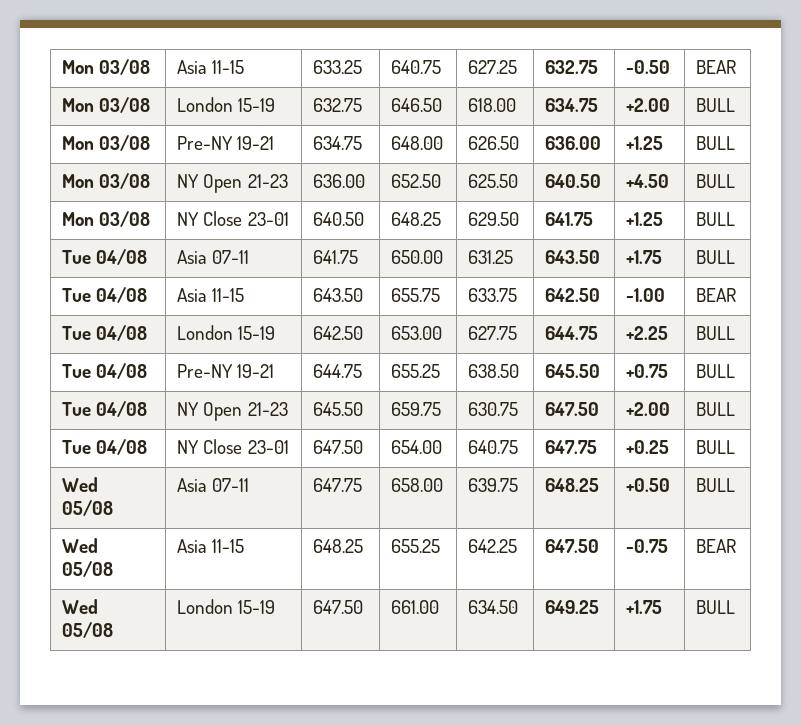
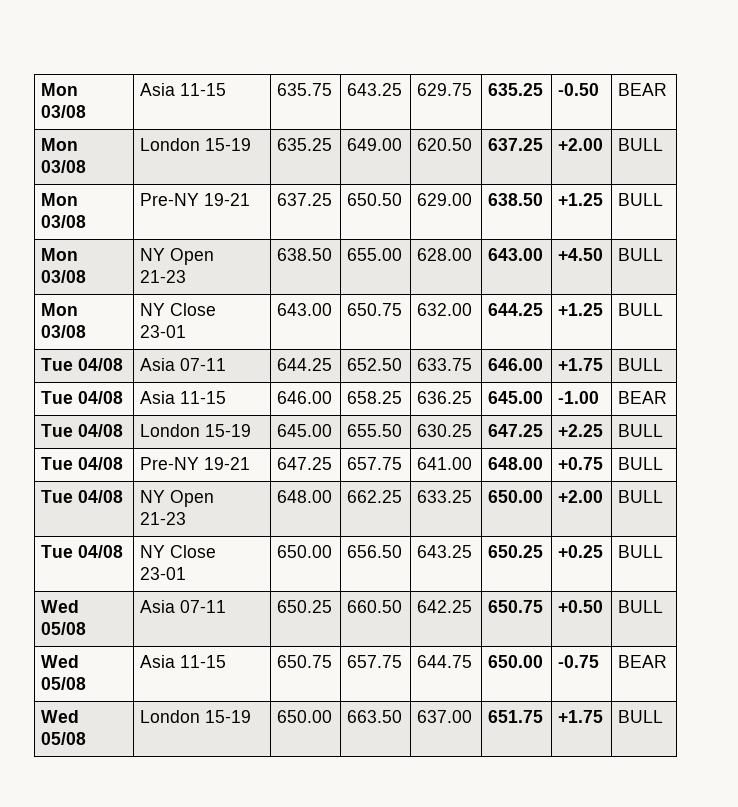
[313,60,363,74] [391,60,442,74] [468,60,518,74] [545,60,599,74] 633.25 | 640.75 | 627.25 | 632.75 -> [277,83,333,96] [347,83,403,96] [417,83,473,96] [488,83,544,96] 635.75 | 643.25 | 629.75 | 635.25
[313,98,363,112] [391,98,443,112] [468,98,517,112] [545,98,599,112] 632.75 | 646.50 | 618.00 | 634.75 -> [277,138,333,151] [347,138,403,151] [417,138,473,151] [488,138,544,151] 635.25 | 649.00 | 620.50 | 637.25
[313,136,363,150] [391,136,444,150] [468,136,520,150] [545,136,602,150] 634.75 | 648.00 | 626.50 | 636.00 -> [277,193,333,206] [347,193,403,206] [417,193,473,206] [488,193,544,206] 637.25 | 650.50 | 629.00 | 638.50
[313,174,366,188] [391,174,442,188] [468,174,519,188] [545,174,602,188] 636.00 | 652.50 | 625.50 | 640.50 -> [277,248,333,261] [347,248,403,261] [417,248,473,261] [488,248,544,261] 638.50 | 655.00 | 628.00 | 643.00
[313,212,365,226] [391,212,442,226] [468,212,520,226] [545,212,594,226] 640.50 | 648.25 | 629.50 | 641.75 -> [277,303,333,316] [347,303,403,316] [417,303,473,316] [488,303,544,316] 643.00 | 650.75 | 632.00 | 644.25
[313,250,359,264] [391,250,444,264] [468,250,514,264] [545,250,601,264] 641.75 | 650.00 | 631.25 | 643.50 -> [277,358,333,371] [347,358,403,371] [417,358,473,371] [488,358,544,371] 644.25 | 652.50 | 633.75 | 646.00
[313,288,364,302] [391,288,441,302] [468,288,518,302] [545,288,601,302] 643.50 | 655.75 | 633.75 | 642.50 -> [277,391,333,404] [347,391,403,404] [417,391,473,404] [488,391,544,404] 646.00 | 658.25 | 636.25 | 645.00
[313,326,364,340] [391,326,443,340] [468,326,518,340] [545,326,599,340] 642.50 | 653.00 | 627.75 | 644.75 -> [277,424,333,437] [347,424,403,437] [417,424,473,437] [488,424,544,437] 645.00 | 655.50 | 630.25 | 647.25
[313,364,363,378] [391,364,441,378] [468,364,520,378] [545,364,601,378] 644.75 | 655.25 | 638.50 | 645.50 -> [277,457,333,470] [347,457,403,470] [417,457,473,470] [488,457,544,470] 647.25 | 657.75 | 641.00 | 648.00
[313,402,364,416] [391,402,442,416] [468,402,519,416] [545,402,600,416] 645.50 | 659.75 | 630.75 | 647.50 -> [277,490,333,503] [347,490,403,503] [417,490,473,503] [488,490,544,503] 648.00 | 662.25 | 633.25 | 650.00
[313,440,364,454] [391,440,443,454] [468,440,519,454] [545,440,598,454] 647.50 | 654.00 | 640.75 | 647.75 -> [277,545,333,558] [347,545,403,558] [417,545,473,558] [488,545,544,558] 650.00 | 656.50 | 643.25 | 650.25
[313,478,363,492] [391,478,444,492] [468,478,519,492] [545,478,600,492] 647.75 | 658.00 | 639.75 | 648.25 -> [277,600,333,613] [347,600,403,613] [417,600,473,613] [488,600,544,613] 650.25 | 660.50 | 642.25 | 650.75
[313,539,364,553] [391,539,441,553] [468,539,518,553] [545,539,600,553] 648.25 | 655.25 | 642.25 | 647.50 -> [277,655,333,668] [347,655,403,668] [417,655,473,668] [488,655,544,668] 650.75 | 657.75 | 644.75 | 650.00
[313,600,364,614] [391,600,440,614] [468,600,519,614] [545,600,600,614] 647.50 | 661.00 | 634.50 | 649.25 -> [277,710,333,723] [347,710,403,723] [417,710,473,723] [488,710,544,723] 650.00 | 663.50 | 637.00 | 651.75

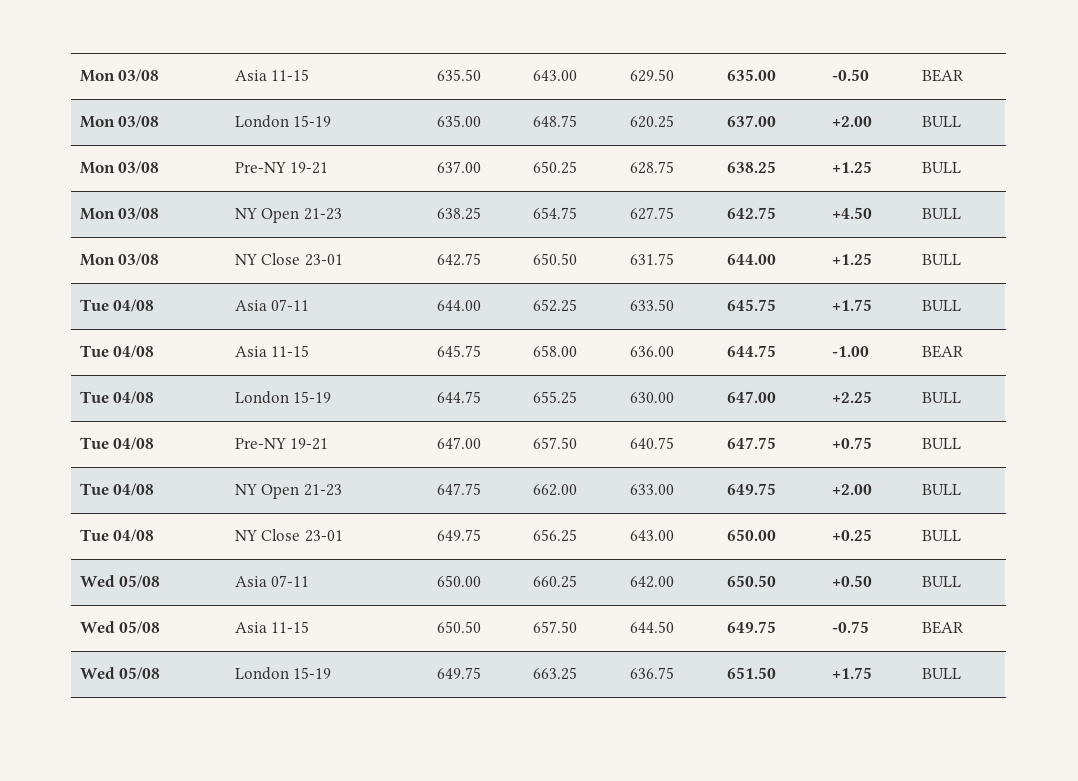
[277,83,333,96] [347,83,403,96] [417,83,473,96] [488,83,544,96] 635.75 | 643.25 | 629.75 | 635.25 -> [436,69,481,81] [532,70,577,81] [629,69,674,82] [726,69,776,81] 635.50 | 643.00 | 629.50 | 635.00
[277,138,333,151] [347,138,403,151] [417,138,473,151] [488,138,544,151] 635.25 | 649.00 | 620.50 | 637.25 -> [436,115,481,127] [532,115,577,127] [629,115,674,128] [726,115,776,127] 635.00 | 648.75 | 620.25 | 637.00
[277,193,333,206] [347,193,403,206] [417,193,473,206] [488,193,544,206] 637.25 | 650.50 | 629.00 | 638.50 -> [436,161,481,173] [532,161,577,174] [629,161,674,174] [726,161,776,173] 637.00 | 650.25 | 628.75 | 638.25
[277,248,333,261] [347,248,403,261] [417,248,473,261] [488,248,544,261] 638.50 | 655.00 | 628.00 | 643.00 -> [436,207,481,220] [532,207,577,219] [629,207,674,220] [726,207,776,219] 638.25 | 654.75 | 627.75 | 642.75
[277,303,333,316] [347,303,403,316] [417,303,473,316] [488,303,544,316] 643.00 | 650.75 | 632.00 | 644.25 -> [436,253,481,266] [532,253,577,265] [629,253,674,265] [726,254,776,265] 642.75 | 650.50 | 631.75 | 644.00
[277,358,333,371] [347,358,403,371] [417,358,473,371] [488,358,544,371] 644.25 | 652.50 | 633.75 | 646.00 -> [436,300,481,311] [532,299,577,312] [629,299,674,311] [726,299,776,311] 644.00 | 652.25 | 633.50 | 645.75
[277,391,333,404] [347,391,403,404] [417,391,473,404] [488,391,544,404] 646.00 | 658.25 | 636.25 | 645.00 -> [436,345,481,357] [532,345,577,357] [629,346,674,357] [726,345,776,357] 645.75 | 658.00 | 636.00 | 644.75
[277,424,333,437] [347,424,403,437] [417,424,473,437] [488,424,544,437] 645.00 | 655.50 | 630.25 | 647.25 -> [436,391,481,403] [532,391,577,404] [629,392,674,403] [726,391,776,403] 644.75 | 655.25 | 630.00 | 647.00
[277,457,333,470] [347,457,403,470] [417,457,473,470] [488,457,544,470] 647.25 | 657.75 | 641.00 | 648.00 -> [436,437,481,449] [532,437,577,449] [629,437,674,449] [726,437,776,449] 647.00 | 657.50 | 640.75 | 647.75
[277,490,333,503] [347,490,403,503] [417,490,473,503] [488,490,544,503] 648.00 | 662.25 | 633.25 | 650.00 -> [436,483,481,495] [532,484,577,496] [629,484,674,495] [726,483,776,495] 647.75 | 662.00 | 633.00 | 649.75
[277,545,333,558] [347,545,403,558] [417,545,473,558] [488,545,544,558] 650.00 | 656.50 | 643.25 | 650.25 -> [436,529,481,541] [532,529,577,542] [629,530,674,541] [726,529,776,541] 649.75 | 656.25 | 643.00 | 650.00
[277,600,333,613] [347,600,403,613] [417,600,473,613] [488,600,544,613] 650.25 | 660.50 | 642.25 | 650.75 -> [436,575,481,587] [532,575,577,588] [629,576,674,588] [726,575,776,587] 650.00 | 660.25 | 642.00 | 650.50
[277,655,333,668] [347,655,403,668] [417,655,473,668] [488,655,544,668] 650.75 | 657.75 | 644.75 | 650.00 -> [436,621,481,633] [532,621,577,633] [629,621,674,633] [726,621,776,633] 650.50 | 657.50 | 644.50 | 649.75
[277,710,333,723] [347,710,403,723] [417,710,473,723] [488,710,544,723] 650.00 | 663.50 | 637.00 | 651.75 -> [436,667,481,679] [532,667,577,680] [629,667,674,679] [726,667,776,679] 649.75 | 663.25 | 636.75 | 651.50

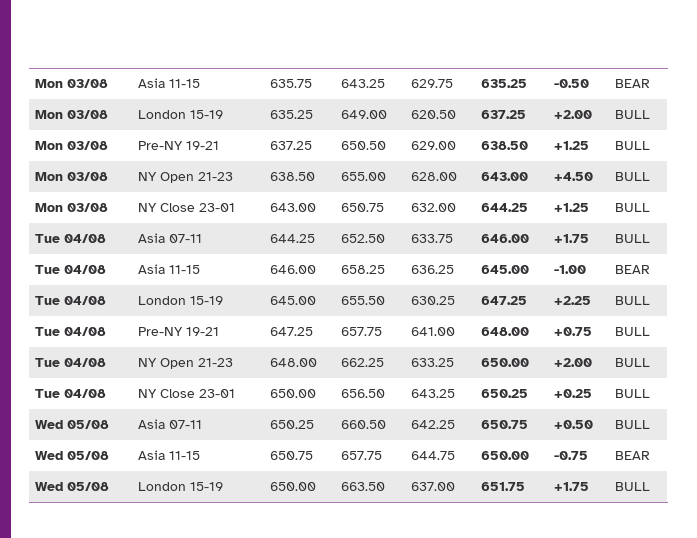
[436,69,481,81] [532,70,577,81] [629,69,674,82] [726,69,776,81] 635.50 | 643.00 | 629.50 | 635.00 -> [270,79,313,88] [341,79,386,88] [411,79,454,88] [481,79,528,88] 635.75 | 643.25 | 629.75 | 635.25
[436,115,481,127] [532,115,577,127] [629,115,674,128] [726,115,776,127] 635.00 | 648.75 | 620.25 | 637.00 -> [270,110,314,119] [341,110,388,119] [411,110,457,119] [481,110,527,119] 635.25 | 649.00 | 620.50 | 637.25
[436,161,481,173] [532,161,577,174] [629,161,674,174] [726,161,776,173] 637.00 | 650.25 | 628.75 | 638.25 -> [270,141,313,150] [341,141,387,150] [411,141,457,150] [481,141,529,150] 637.25 | 650.50 | 629.00 | 638.50
[436,207,481,220] [532,207,577,219] [629,207,674,220] [726,207,776,219] 638.25 | 654.75 | 627.75 | 642.75 -> [270,172,316,181] [341,172,387,181] [411,172,458,181] [481,172,529,181] 638.50 | 655.00 | 628.00 | 643.00
[436,253,481,266] [532,253,577,265] [629,253,674,265] [726,254,776,265] 642.75 | 650.50 | 631.75 | 644.00 -> [270,203,317,212] [341,203,385,212] [411,203,457,212] [481,203,529,212] 643.00 | 650.75 | 632.00 | 644.25
[436,300,481,311] [532,299,577,312] [629,299,674,311] [726,299,776,311] 644.00 | 652.25 | 633.50 | 645.75 -> [270,234,316,243] [341,234,386,243] [411,234,454,243] [481,234,530,243] 644.25 | 652.50 | 633.75 | 646.00
[436,345,481,357] [532,345,577,357] [629,346,674,357] [726,345,776,357] 645.75 | 658.00 | 636.00 | 644.75 -> [270,265,317,274] [341,265,386,274] [411,265,455,274] [481,265,530,274] 646.00 | 658.25 | 636.25 | 645.00
[436,391,481,403] [532,391,577,404] [629,392,674,403] [726,391,776,403] 644.75 | 655.25 | 630.00 | 647.00 -> [270,296,317,305] [341,296,386,305] [411,296,456,305] [481,296,528,305] 645.00 | 655.50 | 630.25 | 647.25
[436,437,481,449] [532,437,577,449] [629,437,674,449] [726,437,776,449] 647.00 | 657.50 | 640.75 | 647.75 -> [270,327,314,336] [341,327,383,336] [411,327,456,336] [481,327,530,336] 647.25 | 657.75 | 641.00 | 648.00
[436,483,481,495] [532,484,577,496] [629,484,674,495] [726,483,776,495] 647.75 | 662.00 | 633.00 | 649.75 -> [270,358,318,367] [341,358,385,367] [411,358,455,367] [481,358,530,367] 648.00 | 662.25 | 633.25 | 650.00
[436,529,481,541] [532,529,577,542] [629,530,674,541] [726,529,776,541] 649.75 | 656.25 | 643.00 | 650.00 -> [270,389,317,398] [341,389,386,398] [411,389,456,398] [481,389,529,398] 650.00 | 656.50 | 643.25 | 650.25
[436,575,481,587] [532,575,577,588] [629,576,674,588] [726,575,776,587] 650.00 | 660.25 | 642.00 | 650.50 -> [270,420,315,429] [341,420,387,429] [411,420,456,429] [481,420,529,429] 650.25 | 660.50 | 642.25 | 650.75
[436,621,481,633] [532,621,577,633] [629,621,674,633] [726,621,776,633] 650.50 | 657.50 | 644.50 | 649.75 -> [270,451,314,460] [341,451,383,460] [411,451,456,460] [481,451,530,460] 650.75 | 657.75 | 644.75 | 650.00
[436,667,481,679] [532,667,577,680] [629,667,674,679] [726,667,776,679] 649.75 | 663.25 | 636.75 | 651.50 -> [270,482,317,491] [341,482,386,491] [411,482,456,491] [481,482,526,491] 650.00 | 663.50 | 637.00 | 651.75

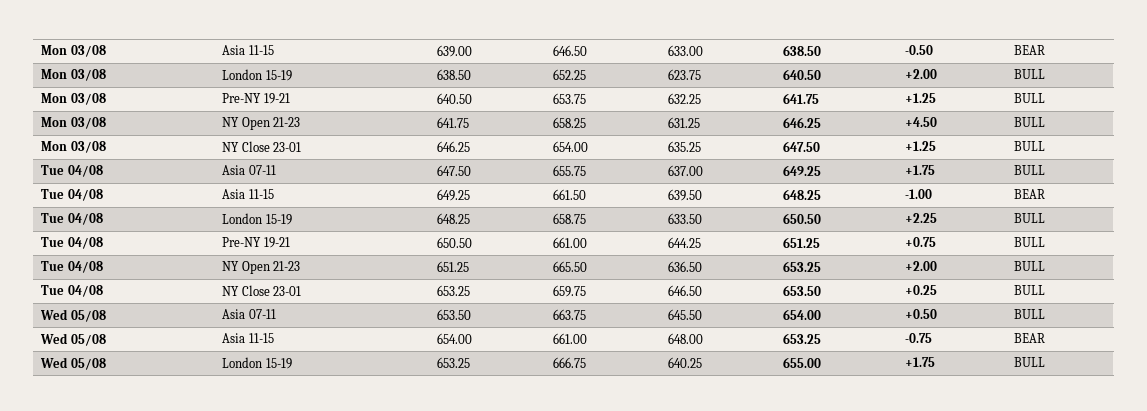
[270,79,313,88] [341,79,386,88] [411,79,454,88] [481,79,528,88] 635.75 | 643.25 | 629.75 | 635.25 -> [437,45,473,57] [553,45,588,56] [668,45,704,56] [783,45,822,56] 639.00 | 646.50 | 633.00 | 638.50
[270,110,314,119] [341,110,388,119] [411,110,457,119] [481,110,527,119] 635.25 | 649.00 | 620.50 | 637.25 -> [437,69,472,80] [553,69,587,80] [668,69,702,80] [783,69,822,80] 638.50 | 652.25 | 623.75 | 640.50
[270,141,313,150] [341,141,387,150] [411,141,457,150] [481,141,529,150] 637.25 | 650.50 | 629.00 | 638.50 -> [437,93,473,104] [553,93,587,104] [668,93,702,104] [783,93,820,104] 640.50 | 653.75 | 632.25 | 641.75
[270,172,316,181] [341,172,387,181] [411,172,458,181] [481,172,529,181] 638.50 | 655.00 | 628.00 | 643.00 -> [437,117,470,128] [553,117,587,128] [668,117,701,128] [783,117,822,128] 641.75 | 658.25 | 631.25 | 646.25
[270,203,317,212] [341,203,385,212] [411,203,457,212] [481,203,529,212] 643.00 | 650.75 | 632.00 | 644.25 -> [437,141,471,152] [553,141,589,152] [668,141,702,152] [783,141,821,152] 646.25 | 654.00 | 635.25 | 647.50
[270,234,316,243] [341,234,386,243] [411,234,454,243] [481,234,530,243] 644.25 | 652.50 | 633.75 | 646.00 -> [437,165,472,176] [553,165,587,176] [668,165,704,176] [783,165,822,176] 647.50 | 655.75 | 637.00 | 649.25
[270,265,317,274] [341,265,386,274] [411,265,455,274] [481,265,530,274] 646.00 | 658.25 | 636.25 | 645.00 -> [437,189,471,201] [553,189,587,200] [668,189,703,201] [783,189,822,200] 649.25 | 661.50 | 639.50 | 648.25
[270,296,317,305] [341,296,386,305] [411,296,456,305] [481,296,528,305] 645.00 | 655.50 | 630.25 | 647.25 -> [437,213,471,224] [553,213,587,224] [668,213,703,224] [783,213,822,224] 648.25 | 658.75 | 633.50 | 650.50
[270,327,314,336] [341,327,383,336] [411,327,456,336] [481,327,530,336] 647.25 | 657.75 | 641.00 | 648.00 -> [437,237,473,248] [553,237,588,248] [668,237,702,248] [783,237,821,248] 650.50 | 661.00 | 644.25 | 651.25
[270,358,318,367] [341,358,385,367] [411,358,455,367] [481,358,530,367] 648.00 | 662.25 | 633.25 | 650.00 -> [437,261,470,272] [553,261,588,272] [668,261,703,272] [783,261,822,272] 651.25 | 665.50 | 636.50 | 653.25
[270,389,317,398] [341,389,386,398] [411,389,456,398] [481,389,529,398] 650.00 | 656.50 | 643.25 | 650.25 -> [437,285,471,296] [553,285,587,297] [668,285,703,296] [783,285,822,296] 653.25 | 659.75 | 646.50 | 653.50
[270,420,315,429] [341,420,387,429] [411,420,456,429] [481,420,529,429] 650.25 | 660.50 | 642.25 | 650.75 -> [437,309,472,320] [553,309,587,320] [668,309,703,320] [783,309,822,320] 653.50 | 663.75 | 645.50 | 654.00
[270,451,314,460] [341,451,383,460] [411,451,456,460] [481,451,530,460] 650.75 | 657.75 | 644.75 | 650.00 -> [437,333,473,344] [553,333,588,344] [668,333,704,344] [783,333,822,344] 654.00 | 661.00 | 648.00 | 653.25
[270,482,317,491] [341,482,386,491] [411,482,456,491] [481,482,526,491] 650.00 | 663.50 | 637.00 | 651.75 -> [437,357,471,368] [553,357,587,368] [668,357,703,368] [783,357,822,368] 653.25 | 666.75 | 640.25 | 655.00

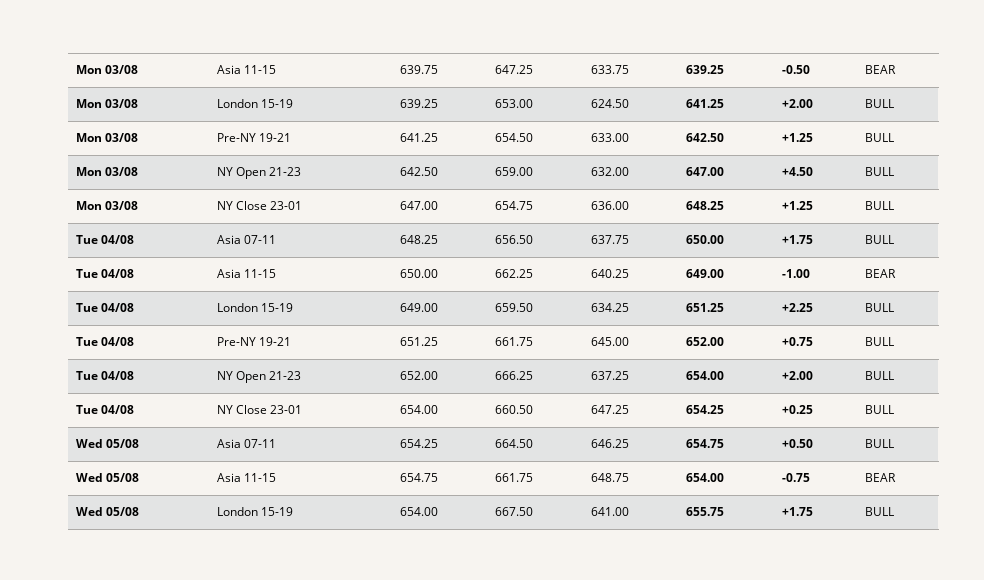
[437,45,473,57] [553,45,588,56] [668,45,704,56] [783,45,822,56] 639.00 | 646.50 | 633.00 | 638.50 -> [399,65,438,74] [494,65,533,74] [590,65,629,74] [685,65,724,74] 639.75 | 647.25 | 633.75 | 639.25
[437,69,472,80] [553,69,587,80] [668,69,702,80] [783,69,822,80] 638.50 | 652.25 | 623.75 | 640.50 -> [399,99,438,108] [494,99,533,108] [590,99,629,108] [685,99,724,108] 639.25 | 653.00 | 624.50 | 641.25
[437,93,473,104] [553,93,587,104] [668,93,702,104] [783,93,820,104] 640.50 | 653.75 | 632.25 | 641.75 -> [399,133,438,142] [494,133,533,142] [590,133,629,142] [685,133,724,142] 641.25 | 654.50 | 633.00 | 642.50
[437,117,470,128] [553,117,587,128] [668,117,701,128] [783,117,822,128] 641.75 | 658.25 | 631.25 | 646.25 -> [399,167,438,176] [494,167,533,176] [590,167,629,176] [685,167,724,176] 642.50 | 659.00 | 632.00 | 647.00
[437,141,471,152] [553,141,589,152] [668,141,702,152] [783,141,821,152] 646.25 | 654.00 | 635.25 | 647.50 -> [399,201,438,210] [494,201,533,210] [590,201,629,210] [685,201,724,210] 647.00 | 654.75 | 636.00 | 648.25
[437,165,472,176] [553,165,587,176] [668,165,704,176] [783,165,822,176] 647.50 | 655.75 | 637.00 | 649.25 -> [399,235,438,244] [494,235,533,244] [590,235,629,244] [685,235,724,244] 648.25 | 656.50 | 637.75 | 650.00
[437,189,471,201] [553,189,587,200] [668,189,703,201] [783,189,822,200] 649.25 | 661.50 | 639.50 | 648.25 -> [399,269,438,278] [494,269,533,278] [590,269,629,278] [685,269,724,278] 650.00 | 662.25 | 640.25 | 649.00
[437,213,471,224] [553,213,587,224] [668,213,703,224] [783,213,822,224] 648.25 | 658.75 | 633.50 | 650.50 -> [399,303,438,312] [494,303,533,312] [590,303,629,312] [685,303,724,312] 649.00 | 659.50 | 634.25 | 651.25
[437,237,473,248] [553,237,588,248] [668,237,702,248] [783,237,821,248] 650.50 | 661.00 | 644.25 | 651.25 -> [399,337,438,346] [494,337,533,346] [590,337,629,346] [685,337,724,346] 651.25 | 661.75 | 645.00 | 652.00
[437,261,470,272] [553,261,588,272] [668,261,703,272] [783,261,822,272] 651.25 | 665.50 | 636.50 | 653.25 -> [399,371,438,380] [494,371,533,380] [590,371,629,380] [685,371,724,380] 652.00 | 666.25 | 637.25 | 654.00
[437,285,471,296] [553,285,587,297] [668,285,703,296] [783,285,822,296] 653.25 | 659.75 | 646.50 | 653.50 -> [399,405,438,414] [494,405,533,414] [590,405,629,414] [685,405,724,414] 654.00 | 660.50 | 647.25 | 654.25
[437,309,472,320] [553,309,587,320] [668,309,703,320] [783,309,822,320] 653.50 | 663.75 | 645.50 | 654.00 -> [399,439,438,448] [494,439,533,448] [590,439,629,448] [685,439,724,448] 654.25 | 664.50 | 646.25 | 654.75
[437,333,473,344] [553,333,588,344] [668,333,704,344] [783,333,822,344] 654.00 | 661.00 | 648.00 | 653.25 -> [399,473,438,482] [494,473,533,482] [590,473,629,482] [685,473,724,482] 654.75 | 661.75 | 648.75 | 654.00
[437,357,471,368] [553,357,587,368] [668,357,703,368] [783,357,822,368] 653.25 | 666.75 | 640.25 | 655.00 -> [399,507,438,516] [494,507,533,516] [590,507,629,516] [685,507,724,516] 654.00 | 667.50 | 641.00 | 655.75

